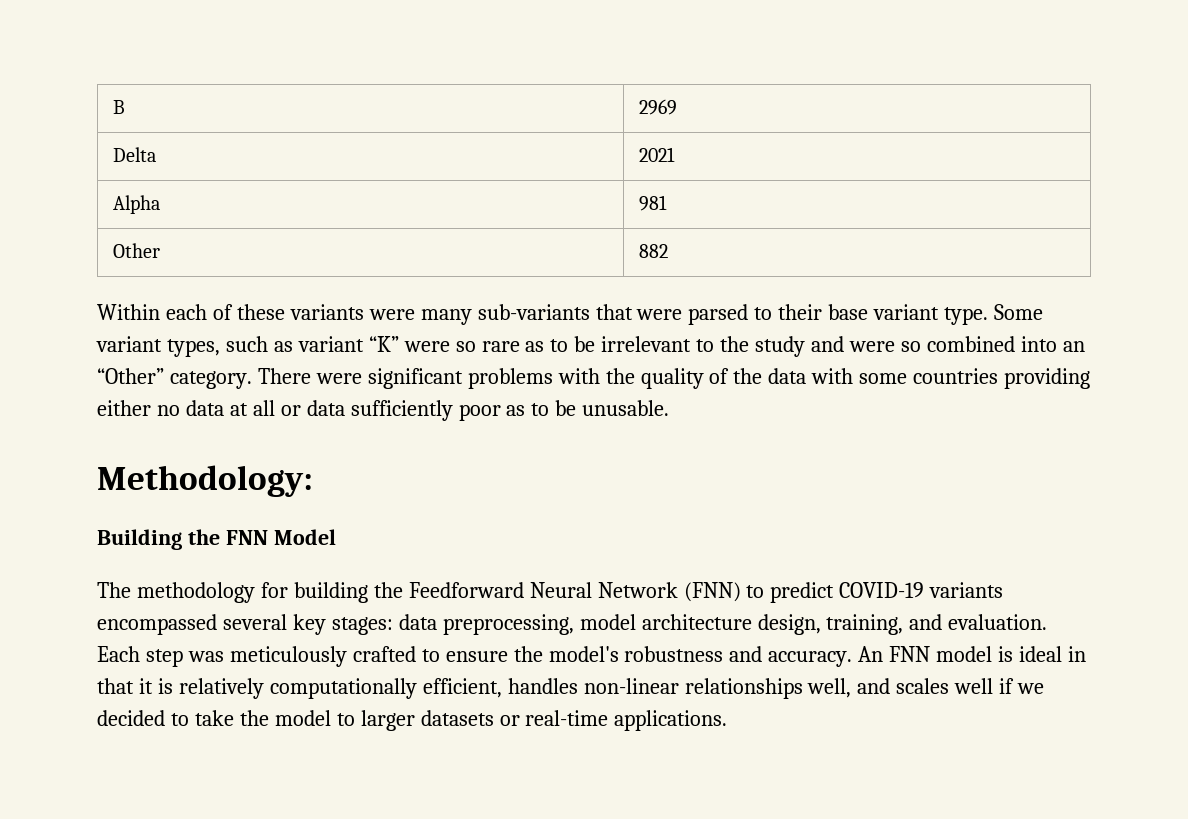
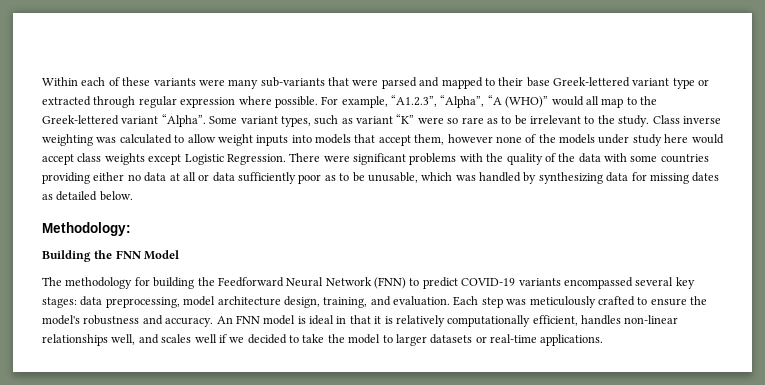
[112,100,125,114] [638,99,677,115] [112,147,156,162] [638,147,675,162] [112,195,160,214] [638,195,667,211] [112,243,160,258] [638,244,668,258] B | 2969 // Delta | 2021 // Alpha | 981 // Other | 882 // -> (42, 81) none
(749, 314) none -> [419,77,483,89] and mapped
[873,304,989,325] variant type. -> [553,77,710,89] [42,95,657,108] [42,114,206,127] Greek-lettered variant type or extracted through regular expression where possible. For example, “A1.2.3”, “Alpha”, “A (WHO)” would all map to the Greek-lettered variant “Alpha”.
[755,336,1085,357] [97,368,252,389] study and were so combined into an “Other” category. -> [618,115,721,127] [42,134,724,146] [42,153,286,165] study. Class inverse weighting was calculated to allow weight inputs into models that accept them, however none of the models under study here would accept class weights except Logistic Regression.
[582,400,670,416] unusable. -> [367,172,720,184] [42,191,133,201] unusable, which was handled by synthesizing data for missing dates as detailed below.

